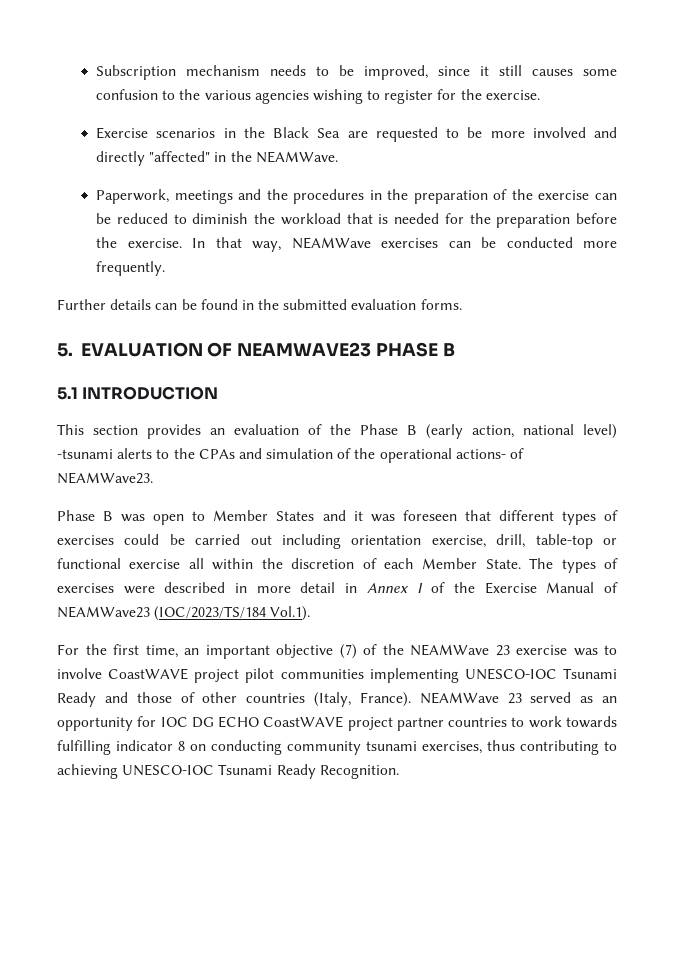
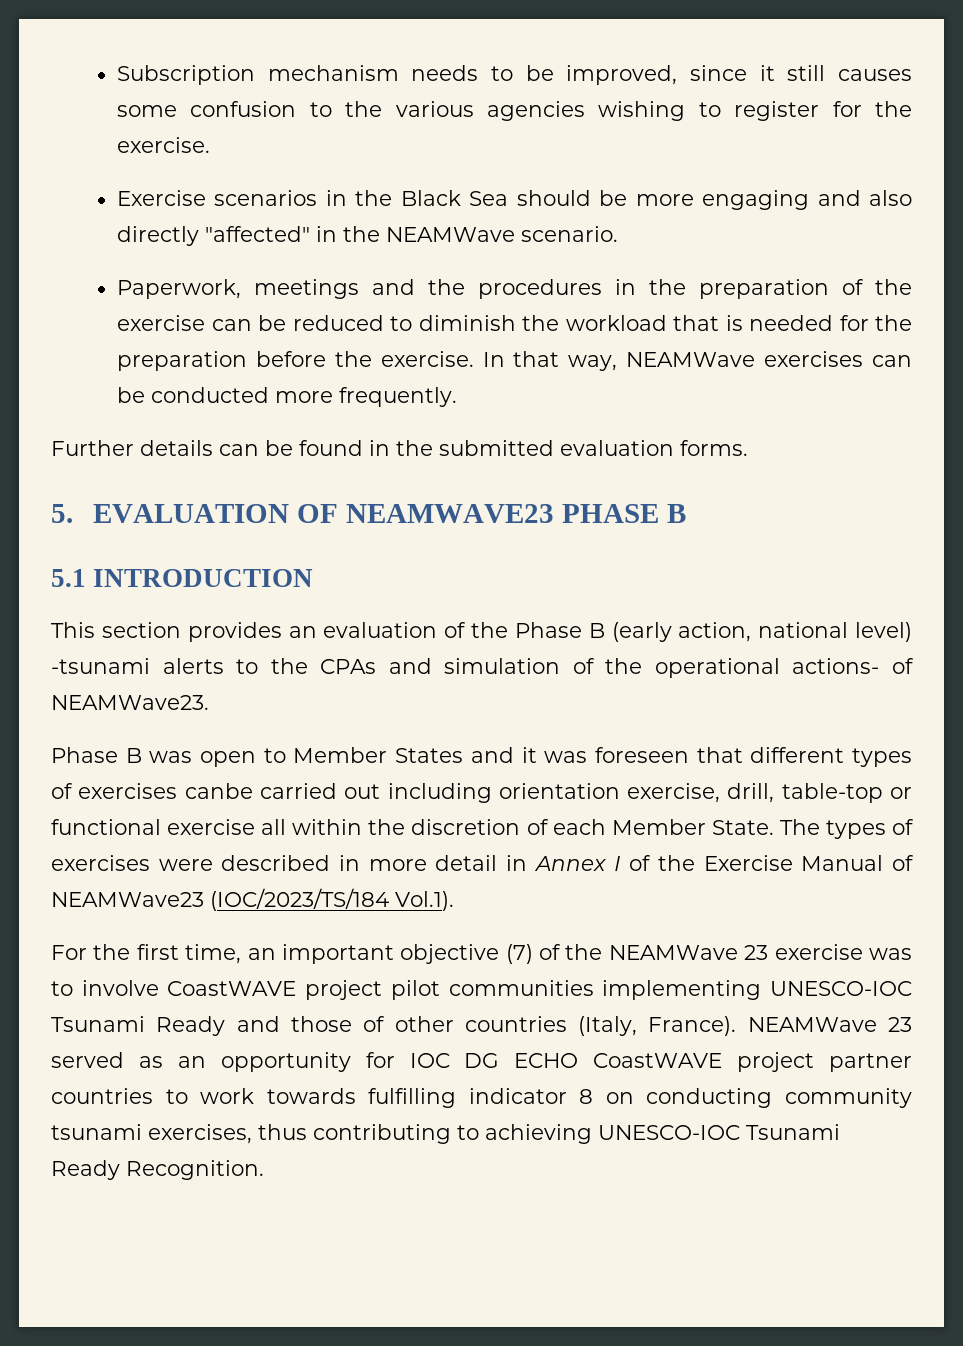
[347,127,617,142] are requested to be more involved and -> [516,190,913,210] should be more engaging and also
[255,151,338,163] NEAMWave. -> [386,226,619,242] NEAMWave scenario.
[124,534,185,545] could be -> [184,783,253,799] canbe

